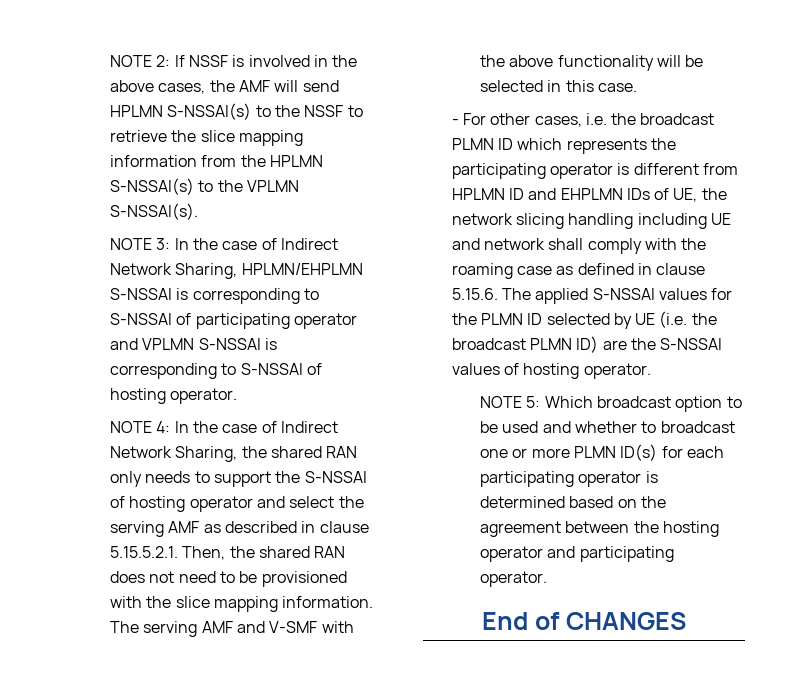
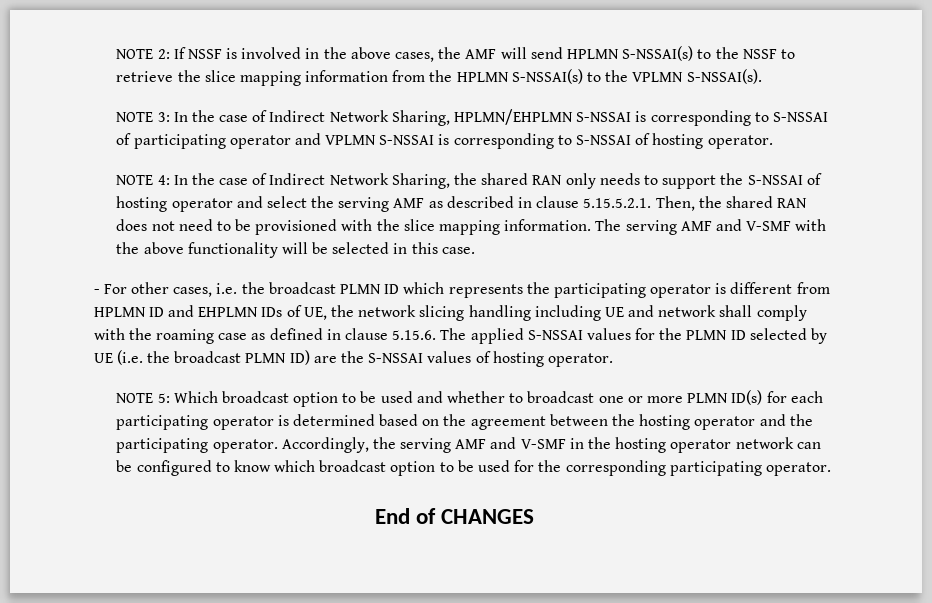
(576, 552) none -> [789,414,813,426] [116,437,821,453] [116,460,666,476] the participating operator. Accordingly, the serving AMF and V-SMF in the hosting operator network can be configured to know which broadcast option to be used for the corresponding

